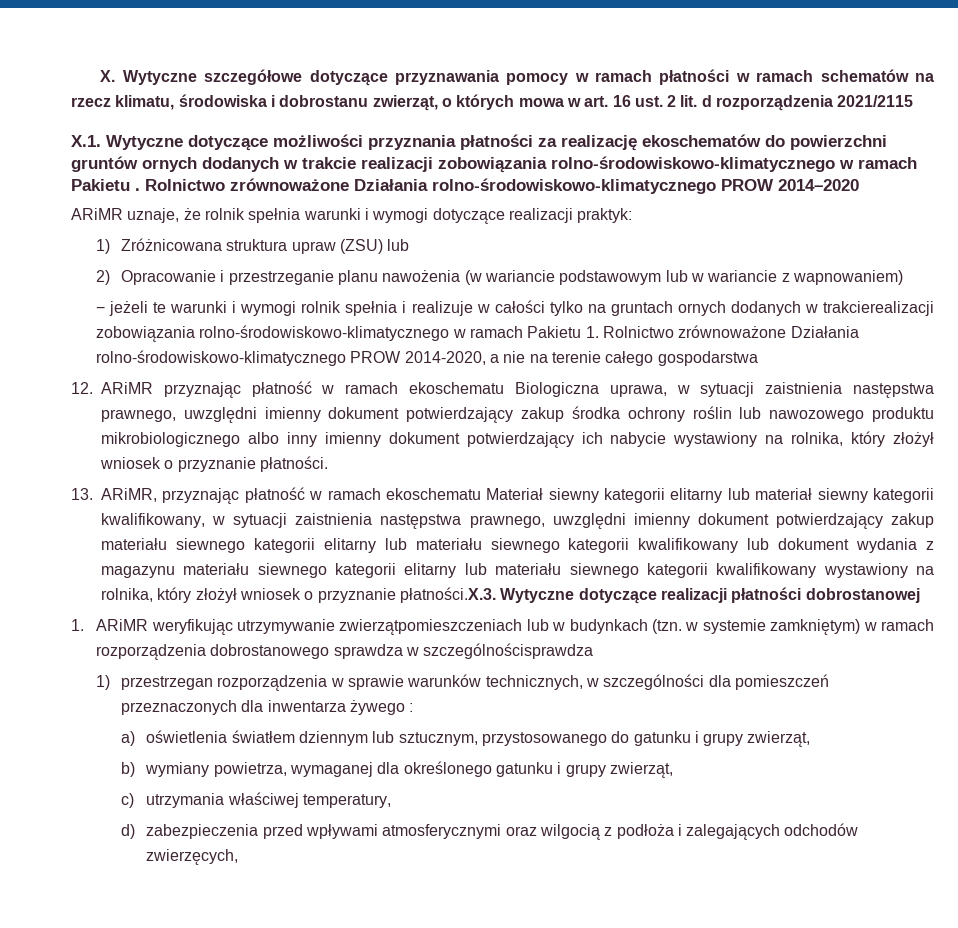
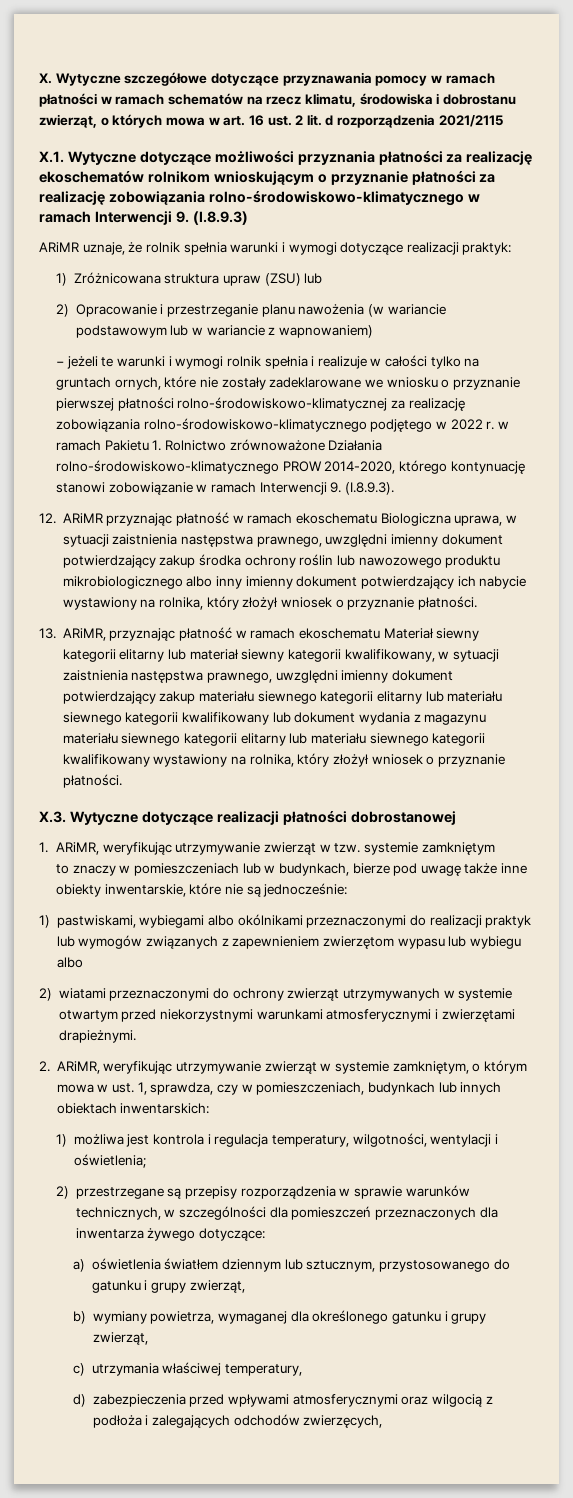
[765,135,887,150] [71,156,917,173] [71,178,859,194] do powierzchni gruntów ornych dodanych w trakcie realizacji zobowiązania rolno-środowiskowo-klimatycznego w ramach Pakietu . Rolnictwo zrównoważone Działania rolno-środowiskowo-klimatycznego PROW 2014–2020 -> [147,171,496,185] [39,191,480,206] [39,211,248,225] rolnikom wnioskującym o przyznanie płatności za realizację zobowiązania rolno-środowiskowo-klimatycznego w ramach Interwencji 9. (I.8.9.3)
[677,301,935,316] [96,325,450,342] ornych dodanych w trakcierealizacji zobowiązania rolno-środowiskowo-klimatycznego -> [114,376,520,390] [56,397,465,411] [56,418,495,432] ornych, które nie zostały zadeklarowane we wniosku o przyznanie pierwszej płatności rolno-środowiskowo-klimatycznej za realizację zobowiązania rolno-środowiskowo-klimatycznego podjętego w 2022 r.
[490,351,758,366] a nie na terenie całego gospodarstwa -> [398,460,525,474] [56,482,394,495] którego kontynuację stanowi zobowiązanie w ramach Interwencji 9. (I.8.9.3).
[399,587,496,603] płatności.X.3. -> [62,774,122,788] [39,811,66,823] płatności. // X.3.
[96,619,934,635] [96,643,594,660] [96,675,214,690] ARiMR weryfikując utrzymywanie zwierzątpomieszczeniach lub w budynkach (tzn. w systemie zamkniętym) w ramach rozporządzenia dobrostanowego sprawdza w szczególnościsprawdza // 1) przestrzegan -> [56,842,495,855] [56,863,528,876] [56,883,348,897] [39,914,532,928] [56,935,521,949] [56,957,83,968] [39,988,513,1001] [58,1009,515,1022] [58,1030,136,1043] [39,1060,527,1074] [56,1082,502,1095] [56,1103,210,1114] [56,1133,498,1147] [73,1154,146,1168] [56,1186,238,1199] ARiMR, weryfikując utrzymywanie zwierząt w tzw. systemie zamkniętym // to znaczy w pomieszczeniach lub w budynkach, bierze pod uwagę także inne obiekty inwentarskie, które nie są jednocześnie: // 1) pastwiskami, wybiegami albo okólnikami przeznaczonymi do realizacji praktyk lub wymogów związanych z zapewnieniem zwierzętom wypasu lub wybiegu albo // 2) wiatami przeznaczonymi do ochrony zwierząt utrzymywanych w systemie otwartym przed niekorzystnymi warunkami atmosferycznymi i zwierzętami drapieżnymi. // 2. ARiMR, weryfikując utrzymywanie zwierząt w systemie zamkniętym, o którym mowa w ust. 1, sprawdza, czy w pomieszczeniach, budynkach lub innych obiektach inwentarskich: // 1) możliwa jest kontrola i regulacja temperatury, wilgotności, wentylacji i oświetlenia; // 2) przestrzegane są przepisy
[409,703,414,712] : -> [199,1228,266,1241] dotyczące:

